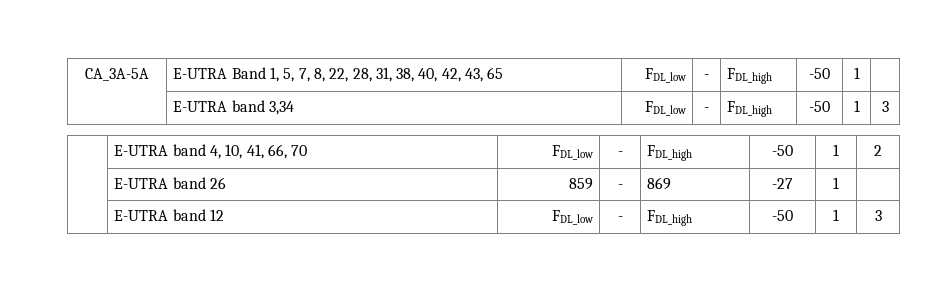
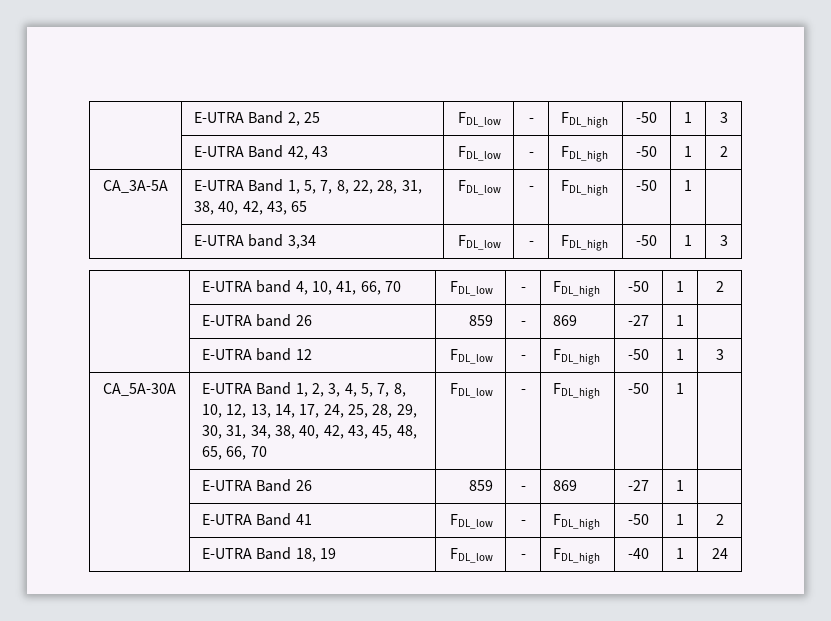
(85, 74) none -> [194,111,321,126] [457,112,501,127] [528,118,534,123] [561,112,609,128] [636,112,657,123] [684,112,692,123] [719,112,728,123] [194,145,329,160] [457,146,501,161] [528,152,534,157] [561,146,609,162] [636,146,657,157] [684,146,692,157] [719,146,728,157] | E-UTRA Band 2, 25 | FDL_low | - | FDL_high | -50 | 1 | 3 // | E-UTRA Band 42, 43 | FDL_low | - | FDL_high | -50 | 1 | 2 //
(882, 215) none -> [103,383,176,396] [202,382,406,397] [202,404,417,418] [202,425,417,439] [202,446,267,460] [449,383,493,398] [520,389,526,394] [553,383,601,399] [628,383,649,394] [676,383,684,394] [202,479,312,492] [468,480,493,491] [520,486,526,491] [553,480,578,491] [628,480,649,491] [676,480,684,491] [202,513,312,526] [449,514,493,529] [520,520,526,525] [553,514,601,530] [628,514,649,525] [676,514,684,525] [715,514,724,525] [202,547,337,562] [449,548,493,563] [520,554,526,559] [553,548,601,564] [628,548,649,559] [676,548,684,559] [711,548,728,559] // CA_5A-30A | E-UTRA Band 1, 2, 3, 4, 5, 7, 8, 10, 12, 13, 14, 17, 24, 25, 28, 29, 30, 31, 34, 38, 40, 42, 43, 45, 48, 65, 66, 70 | FDL_low | - | FDL_high | -50 | 1 | // | E-UTRA Band 26 | 859 | - | 869 | -27 | 1 | // | E-UTRA Band 41 | FDL_low | - | FDL_high | -50 | 1 | 2 // | E-UTRA Band 18, 19 | FDL_low | - | FDL_high | -40 | 1 | 24

